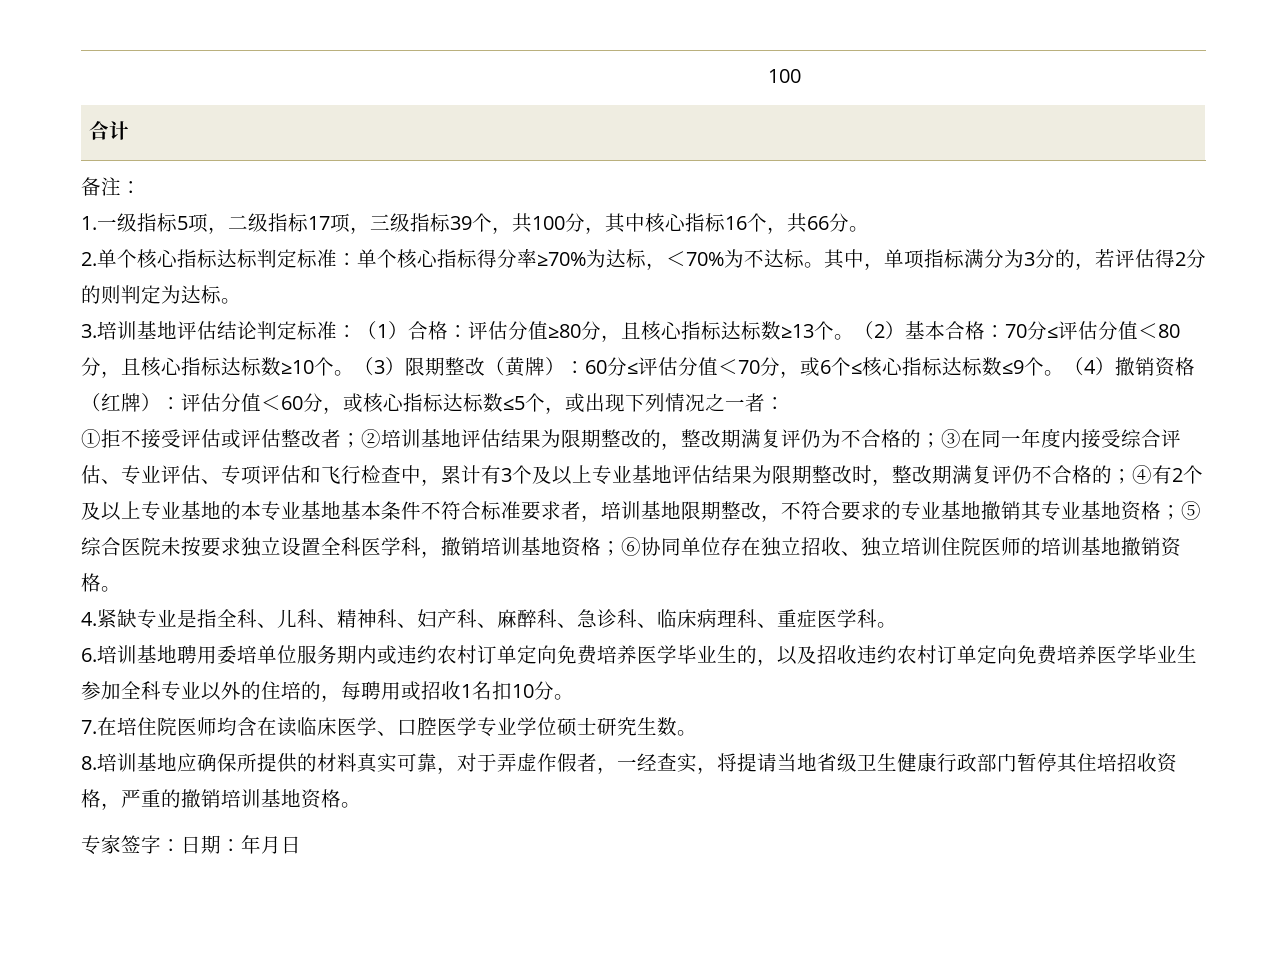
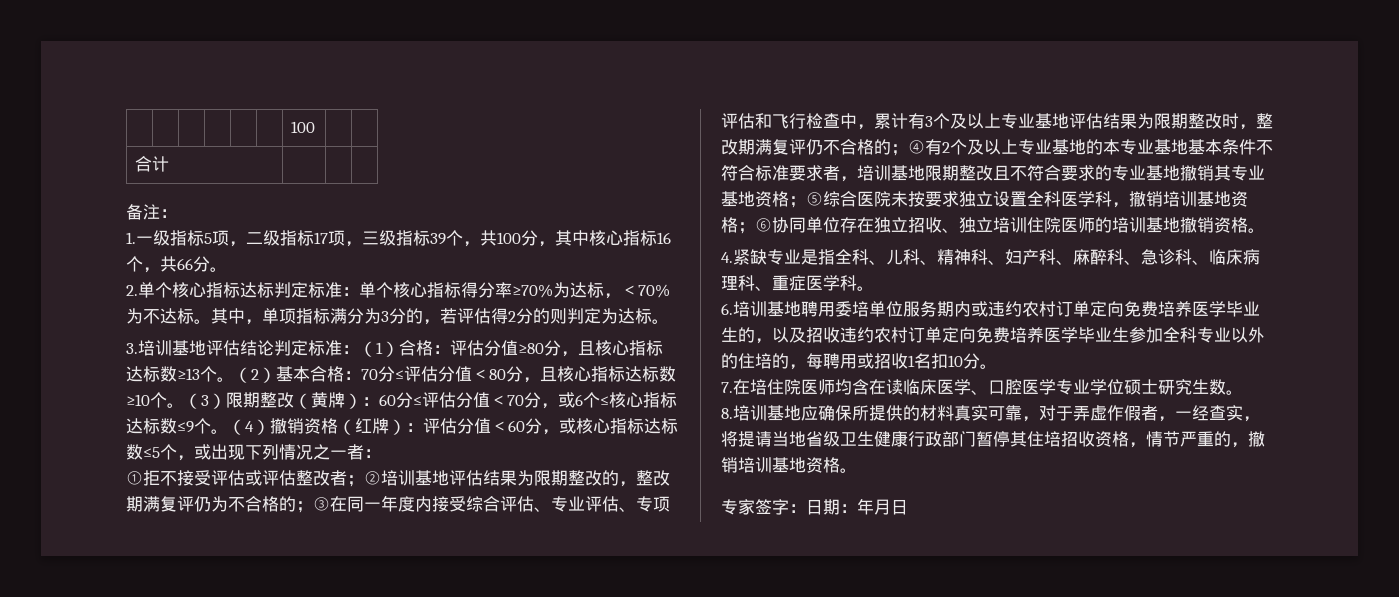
[761,515,781,522] ， -> [993,165,1010,181] 且
[121,789,181,808] 严重的 -> [1146,431,1248,448] 情节严重的，

